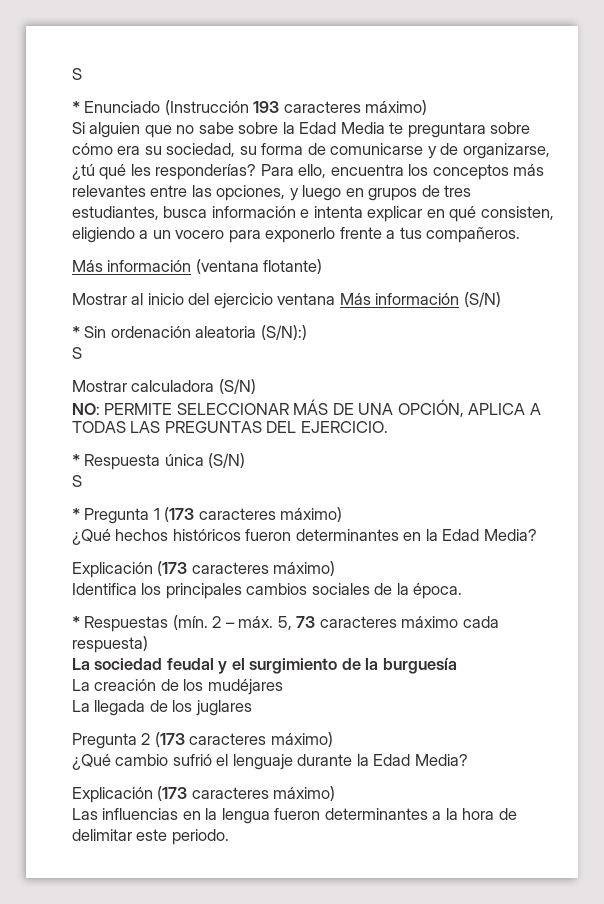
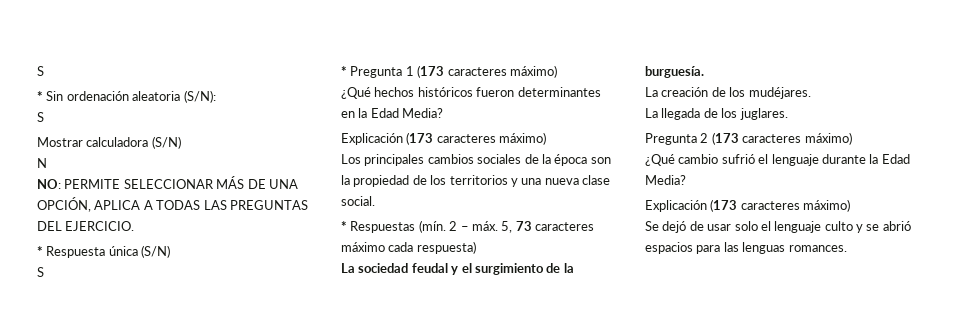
[72,68,82,80] [72,100,428,115] [72,122,531,138] [72,143,550,159] [72,164,545,180] [72,185,472,201] [72,206,554,222] [72,227,521,243] [72,259,323,274] [72,292,501,309] S // * Enunciado (Instrucción 193 caracteres máximo) // Si alguien que no sabe sobre la Edad Media te preguntara sobre cómo era su sociedad, su forma de comunicarse y de organizarse, ¿tú qué les responderías? Para ello, encuentra los conceptos más relevantes entre las opciones, y luego en grupos de tres estudiantes, busca información e intenta explicar en qué consisten, eligiendo a un vocero para exponerlo frente a tus compañeros. // Más información (ventana flotante) // Mostrar al inicio del ejercicio ventana Más información (S/N) -> [37,66,44,76] S
[260,325,307,340] (S/N):) -> [183,90,216,103] (S/N):
(256, 386) none -> [37,158,47,168] // N
[72,583,162,595] Identifica los -> [341,154,361,164] Los
[413,583,463,599] época. -> [554,154,611,166] [341,175,610,187] [341,196,375,206] época son la propiedad de los territorios y una nueva clase social.
[382,658,457,674] burguesía -> [645,66,704,78] burguesía.
[207,679,283,695] mudéjares -> [748,87,811,99] mudéjares.
[195,700,252,716] juglares -> [739,108,788,120] juglares.
[72,808,517,824] [72,829,229,845] Las influencias en la lengua fueron determinantes a la hora de delimitar este periodo. -> [645,221,911,233] [645,242,847,254] Se dejó de usar solo el lenguaje culto y se abrió espacios para las lenguas romances.

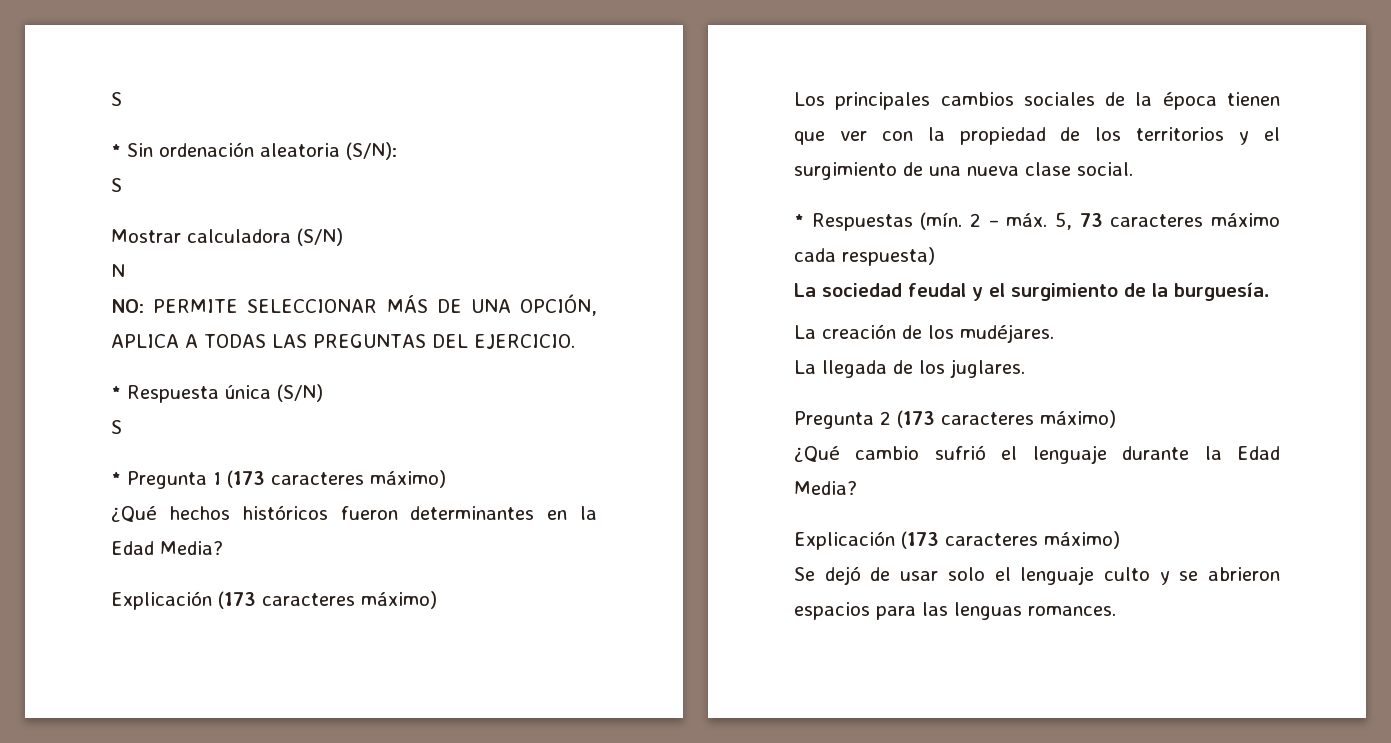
[590,157,611,164] son -> [1227,92,1280,106] [794,131,913,145] tienen que ver con
(518, 182) none -> [1264,127,1280,141] [794,162,923,180] el surgimiento de
[882,221,911,231] abrió -> [1208,567,1280,581] abrieron

